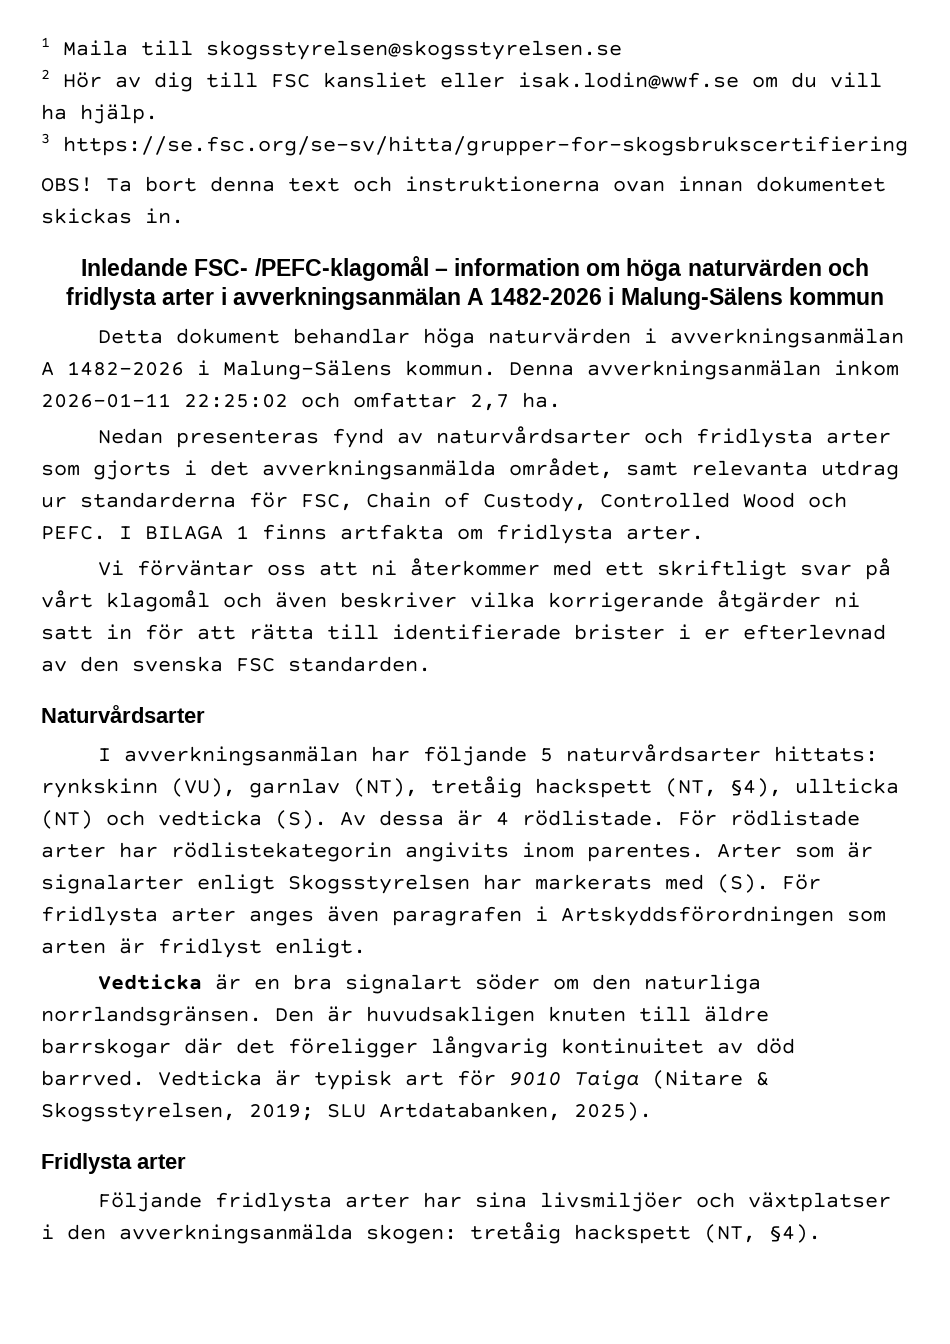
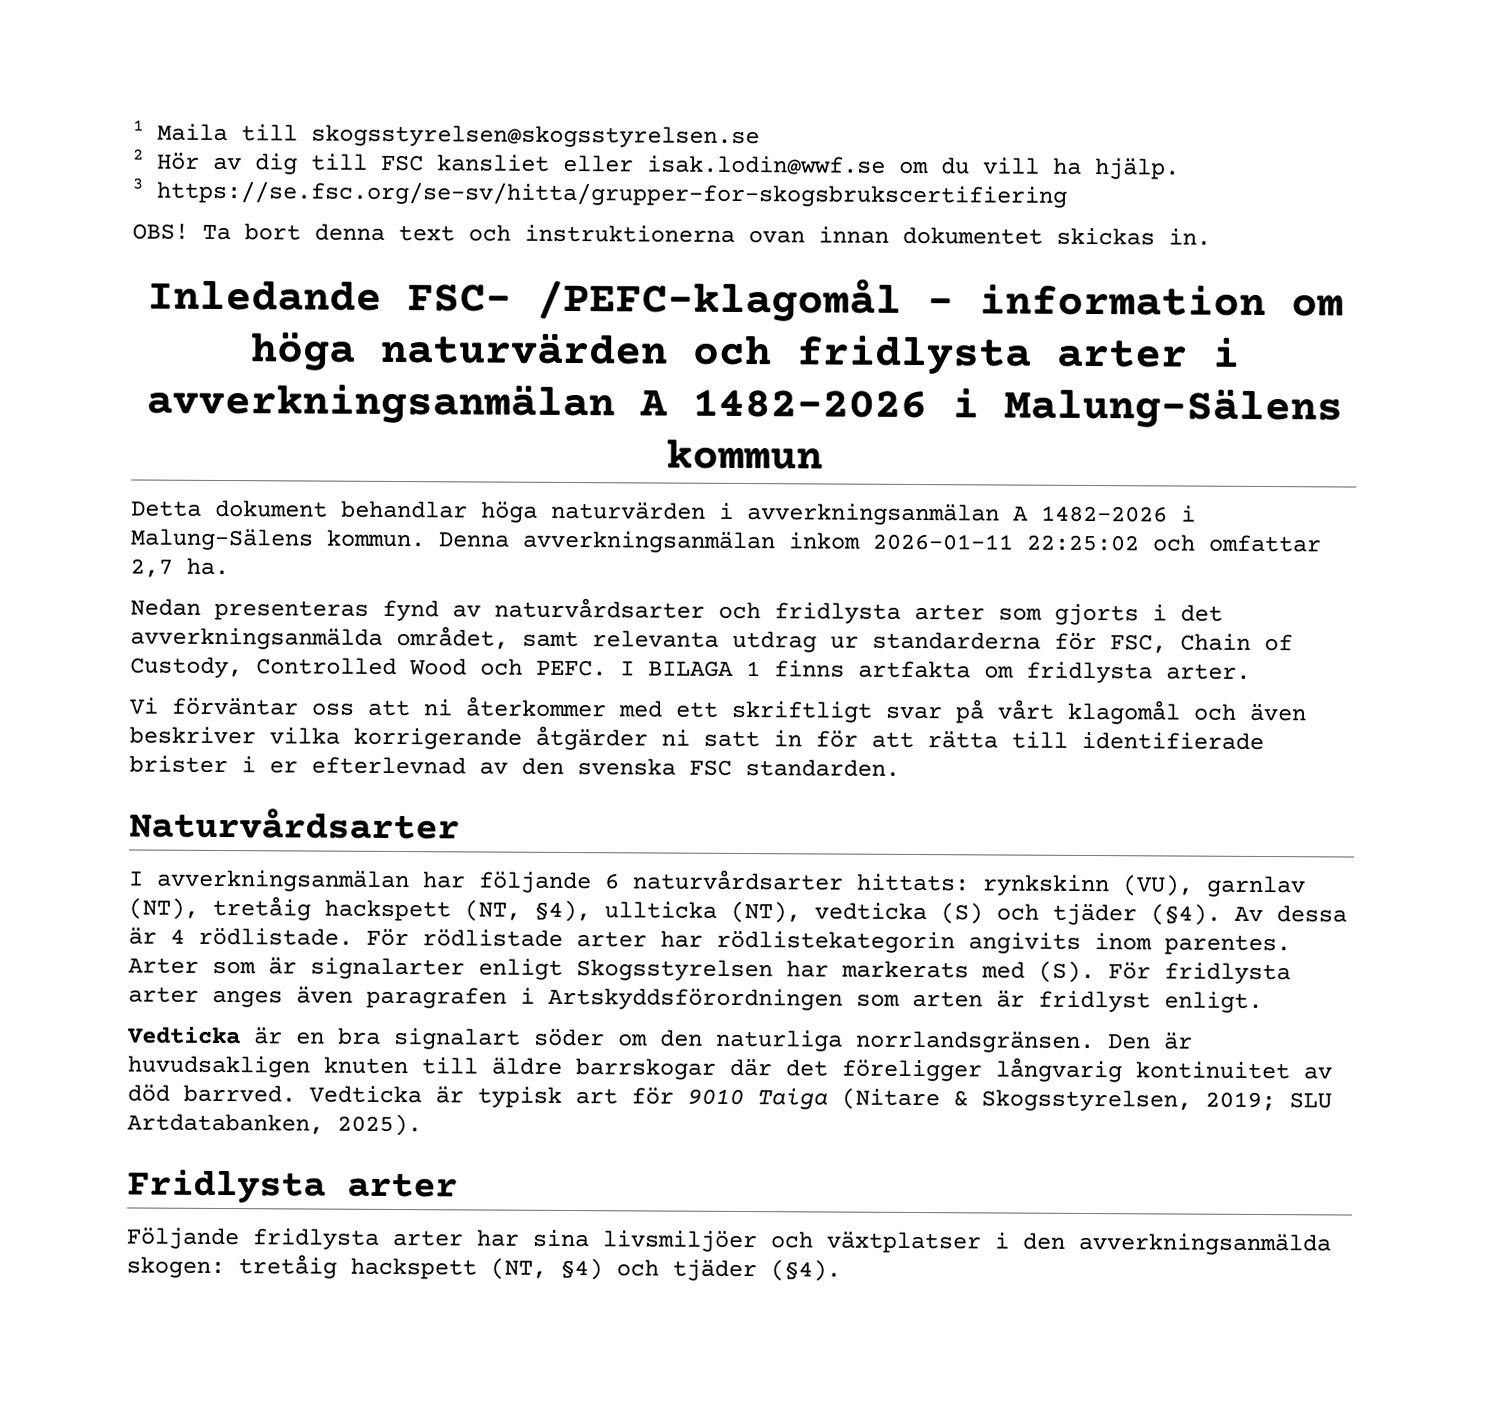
[540,748,554,762] 5 -> [604,873,620,890] 6
[41,810,327,829] (NT) och vedticka (S). -> [730,900,1221,926] (NT), vedticka (S) och tjäder (§4).
[769,1224,821,1243] §4). -> [560,1257,841,1282] §4) och tjäder (§4).

